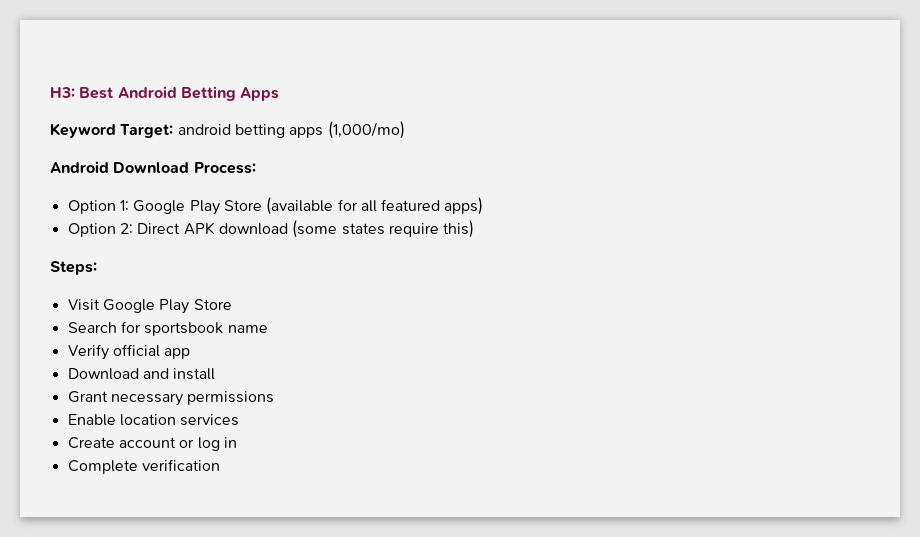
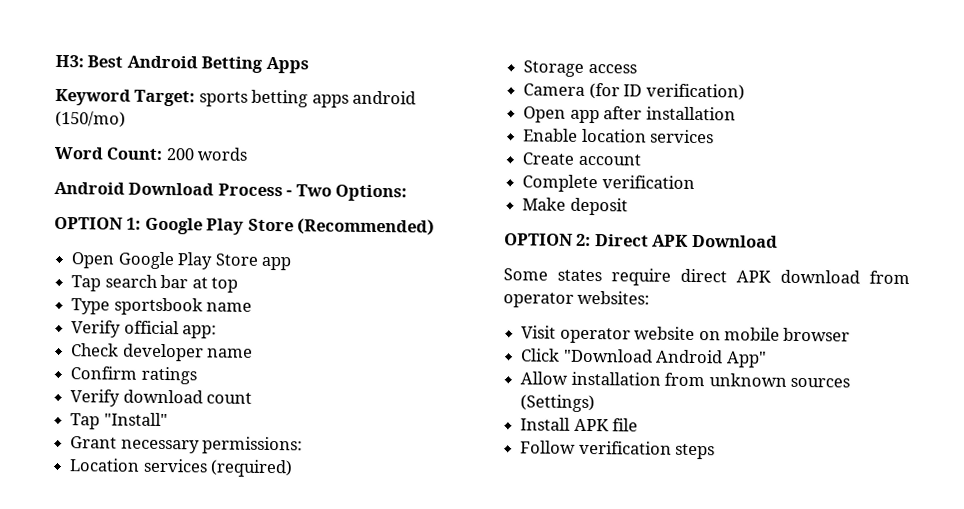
[177,124,231,135] android -> [198,91,248,107] sports
[327,121,405,139] [50,161,256,174] [67,197,484,215] [67,220,475,238] [50,261,97,275] [67,299,232,314] [67,321,268,336] [67,344,191,360] [67,368,216,380] [67,391,275,406] (1,000/mo) // Android Download Process: // Option 1: Google Play Store (available for all featured apps) // Option 2: Direct APK download (some states require this) // Steps: // Visit Google Play Store // Search for sportsbook name // Verify official app // Download and install // Grant necessary permissions -> [352,90,417,105] [55,110,126,128] [54,146,248,161] [54,181,408,202] [54,216,436,236] [71,251,291,271] [71,274,238,293] [71,297,253,316] [71,320,218,339] [71,343,254,362] [70,366,197,385] [70,389,253,407] [70,412,168,430] [70,436,304,455] [69,458,294,478] [523,60,637,77] [523,82,745,101] [523,106,736,124] android (150/mo) // Word Count: 200 words // Android Download Process - Two Options: // OPTION 1: Google Play Store (Recommended) // Open Google Play Store app // Tap search bar at top // Type sportsbook name // Verify official app: // Check developer name // Confirm ratings // Verify download count // Tap "Install" // Grant necessary permissions: // Location services (required) // Storage access // Camera (for ID verification) // Open app after installation
[179,437,237,451] or log in -> (641, 159) none
(220, 465) none -> [522,197,628,216] [504,233,778,248] [503,268,910,286] [503,290,651,308] [521,325,851,344] [520,348,767,368] [520,371,850,388] [520,394,596,413] [520,417,639,432] [520,440,716,460] // Make deposit // OPTION 2: Direct APK Download // Some states require direct APK download from operator websites: // Visit operator website on mobile browser // Click "Download Android App" // Allow installation from unknown sources (Settings) // Install APK file // Follow verification steps

